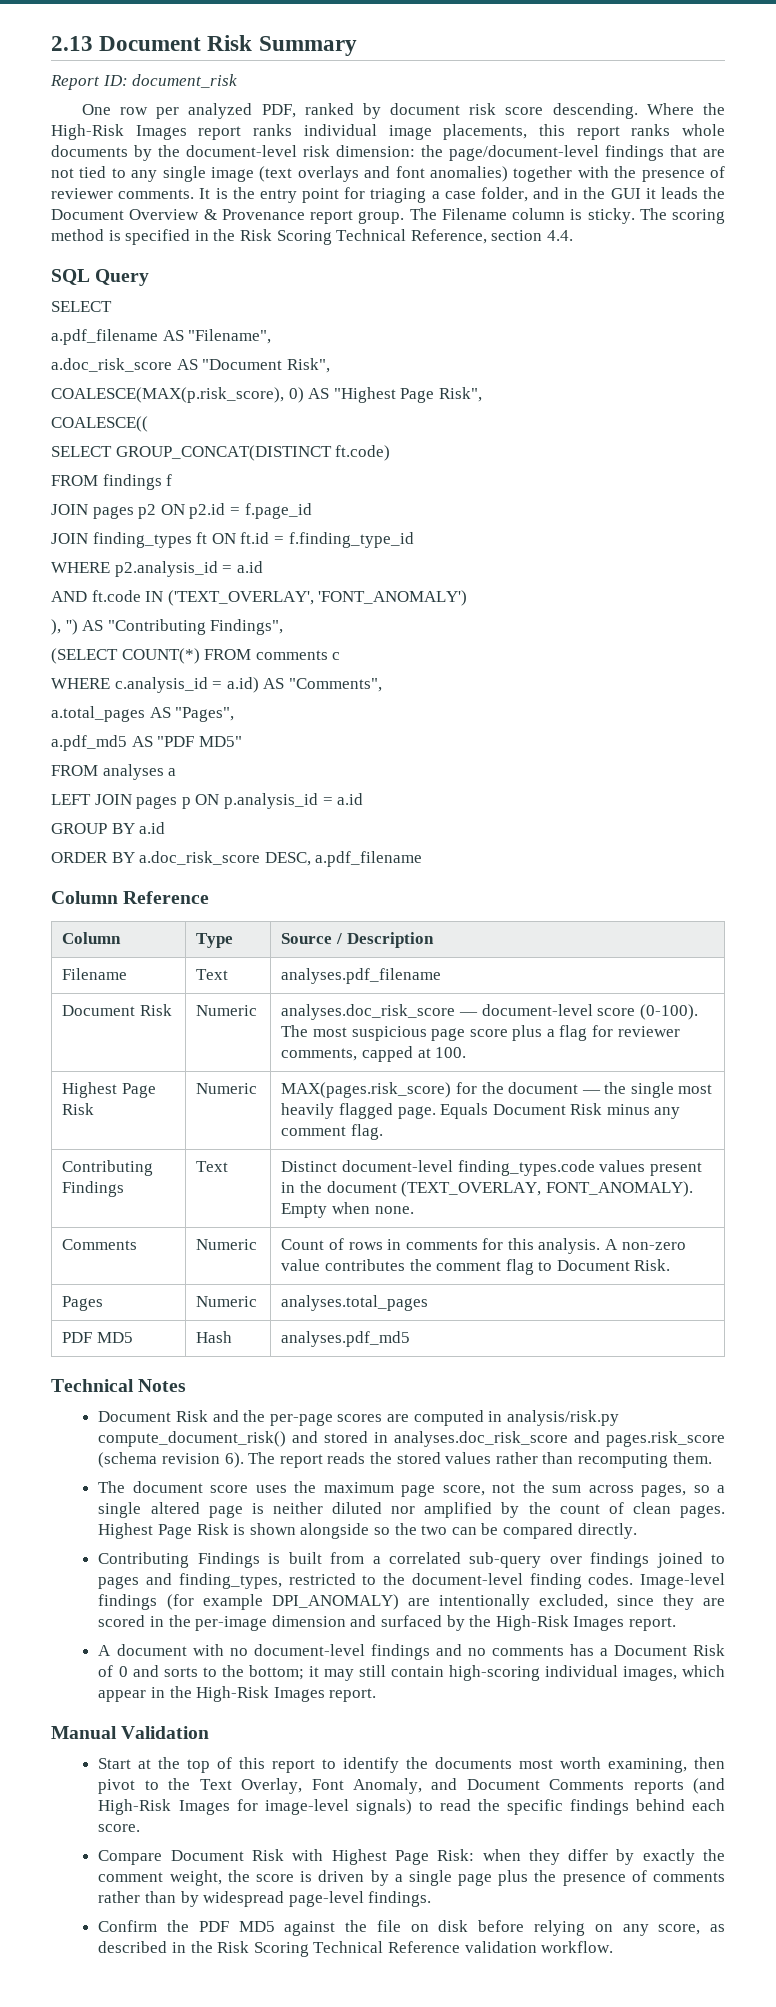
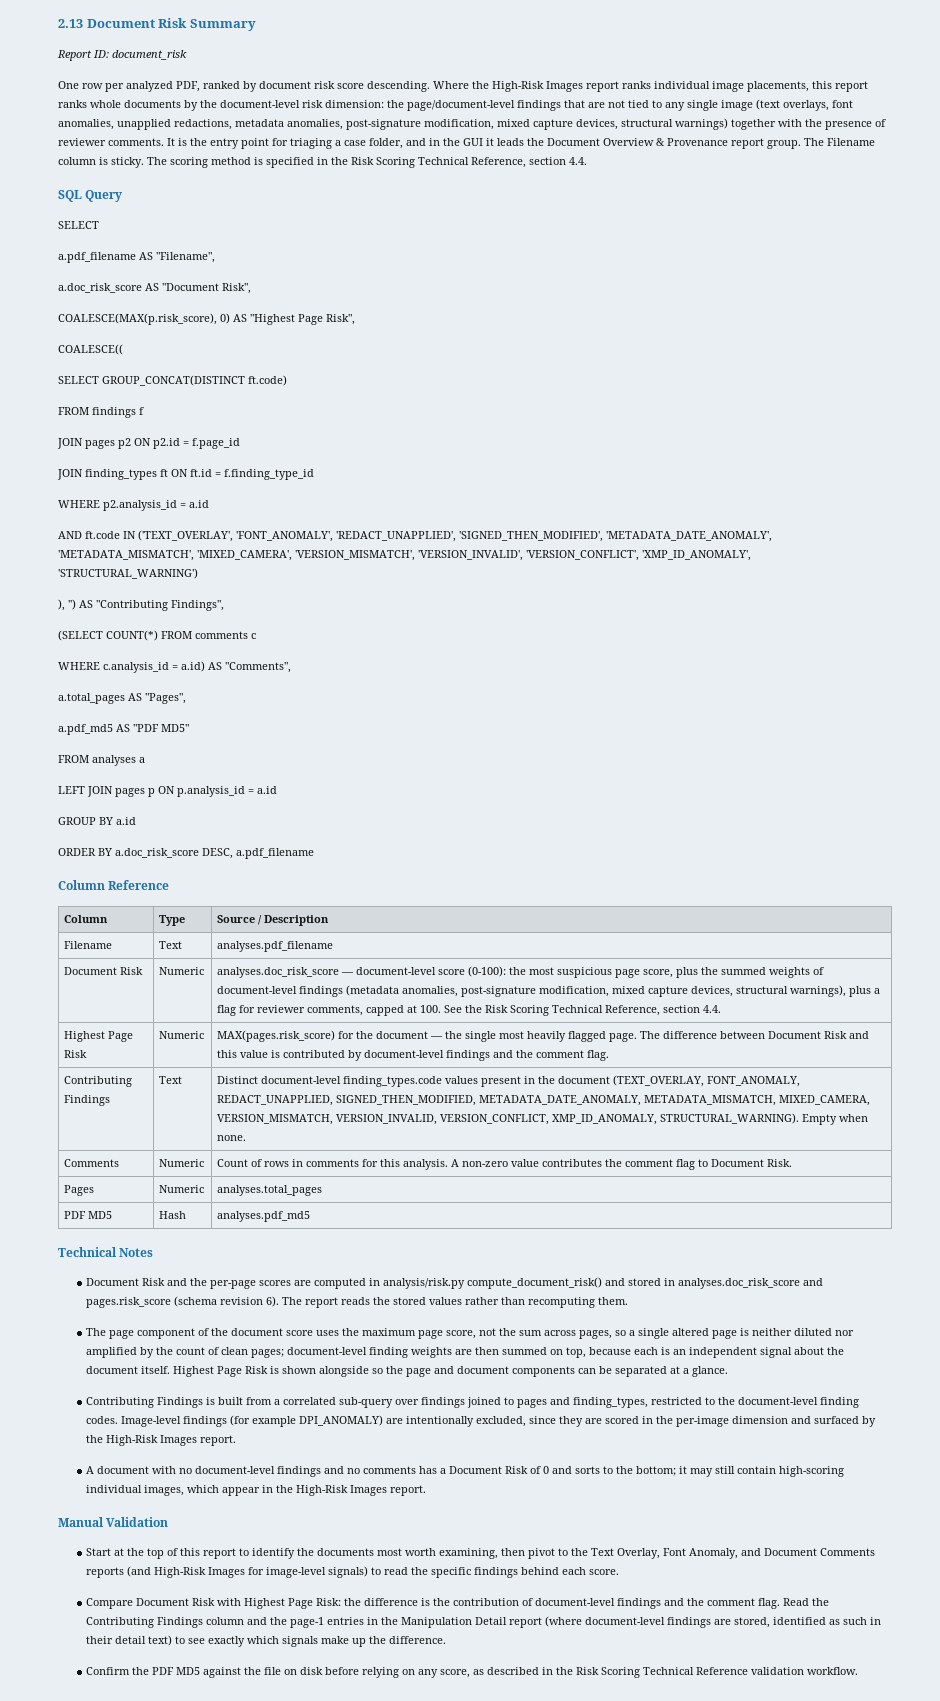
[297,166,508,182] overlays and font anomalies) -> [783,100,853,111] [58,118,728,130] overlays, font anomalies, unapplied redactions, metadata anomalies, post-signature modification, mixed capture devices, structural warnings)
[318,590,468,606] 'FONT_ANOMALY') -> [236,531,772,542] [58,550,751,561] [58,568,198,579] 'FONT_ANOMALY', 'REDACT_UNAPPLIED', 'SIGNED_THEN_MODIFIED', 'METADATA_DATE_ANOMALY', 'METADATA_MISMATCH', 'MIXED_CAMERA', 'VERSION_MISMATCH', 'VERSION_INVALID', 'VERSION_CONFLICT', 'XMP_ID_ANOMALY', 'STRUCTURAL_WARNING')
[639,1004,698,1020] [281,1025,309,1037] (0-100). The -> [468,966,527,977] (0-100): the
[469,1029,508,1037] score -> [643,967,825,978] [217,985,847,997] score, plus the summed weights of document-level findings (metadata anomalies, post-signature modification, mixed capture devices, structural warnings),
(467, 1052) none -> [444,1005,722,1016] See the Risk Scoring Technical Reference, section 4.4.
[440,1103,681,1119] Equals Document Risk minus any -> [640,1031,870,1039] [217,1050,534,1061] The difference between Document Risk and this value is contributed by document-level findings and the
[545,1181,693,1197] FONT_ANOMALY). -> [707,1076,801,1087] [217,1095,871,1106] [217,1113,800,1125] FONT_ANOMALY, REDACT_UNAPPLIED, SIGNED_THEN_MODIFIED, METADATA_DATE_ANOMALY, METADATA_MISMATCH, MIXED_CAMERA, VERSION_MISMATCH, VERSION_INVALID, VERSION_CONFLICT, XMP_ID_ANOMALY, STRUCTURAL_WARNING).
(126, 1487) none -> [109,1328,229,1339] page component of the
[680,1505,726,1518] pages. -> [251,1347,845,1358] [86,1366,171,1374] pages; document-level finding weights are then summed on top, because each is an independent signal about the document itself.
[421,1523,637,1539] two can be compared directly. -> [406,1366,729,1377] page and document components can be separated at a glance.
[482,1849,725,1865] [98,1870,725,1886] [98,1891,432,1907] when they differ by exactly the comment weight, the score is driven by a single page plus the presence of comments rather than by widespread page-level findings. -> [344,1598,830,1609] [86,1616,882,1628] [86,1635,447,1647] the difference is the contribution of document-level findings and the comment flag. Read the Contributing Findings column and the page-1 entries in the Manipulation Detail report (where document-level findings are stored, identified as such in their detail text) to see exactly which signals make up the difference.

